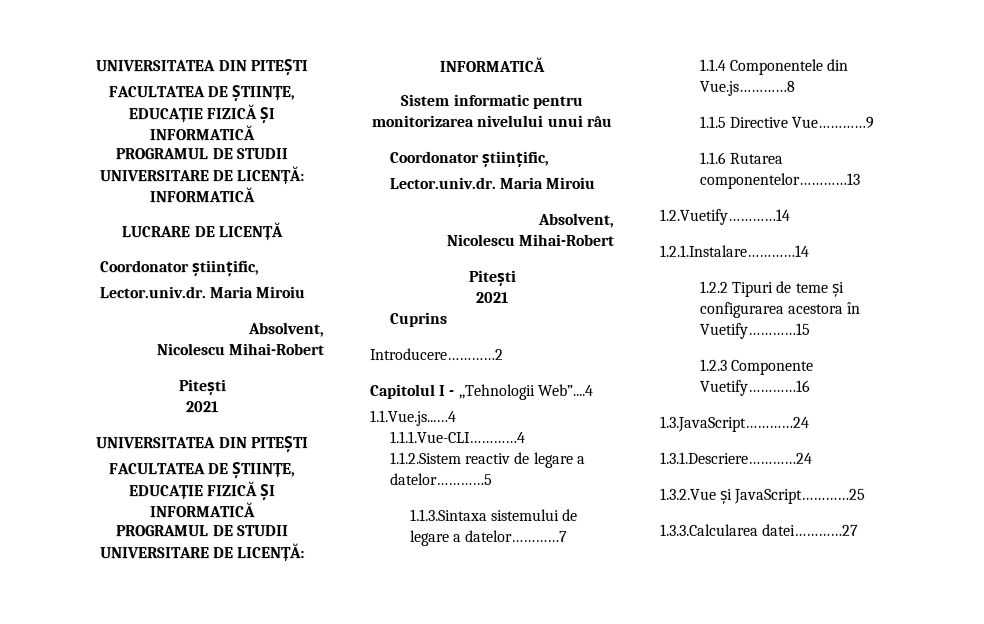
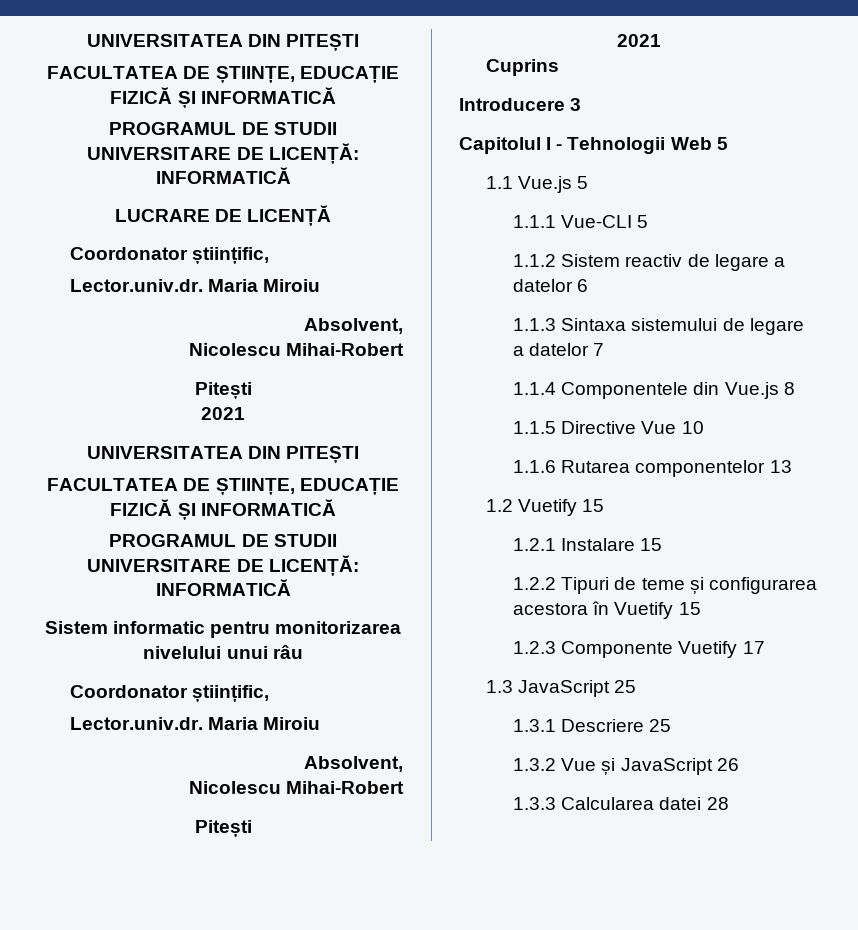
[370,347,504,361] Introducere…………2 -> [459,98,582,111] Introducere 3
[458,383,594,401] [370,410,457,427] [390,430,527,444] [390,451,586,468] [390,472,494,486] [410,509,489,522] ,,Tehnologii Web”....4 // 1.1.Vue.js...…4 // 1.1.1.Vue-CLI…………4 // 1.1.2.Sistem reactiv de legare a datelor…………5 // 1.1.3.Sintaxa -> [567,137,728,154] [486,176,589,193] [513,215,649,228] [513,254,785,271] [513,279,589,292] [513,318,627,331] Tehnologii Web 5 // 1.1 Vue.js 5 // 1.1.1 Vue-CLI 5 // 1.1.2 Sistem reactiv de legare a datelor 6 // 1.1.3 Sintaxa
[465,529,569,543] datelor…………7 -> [529,343,605,356] datelor 7
[699,80,796,96] Vue.js…………8 -> [724,382,795,399] Vue.js 8
[791,116,875,129] Vue…………9 -> [641,421,704,434] Vue 10
[699,172,861,189] [659,208,790,225] [659,244,809,257] componentelor…………13 // 1.2.Vuetify…………14 // 1.2.1.Instalare…………14 -> [635,460,792,477] [486,499,605,516] [513,538,663,551] componentelor 13 // 1.2 Vuetify 15 // 1.2.1 Instalare 15
[700,322,812,339] Vuetify…………15 -> [614,602,701,619] Vuetify 15
[700,379,812,396] [660,415,810,432] [660,451,813,464] [660,487,867,504] [660,523,860,536] Vuetify…………16 // 1.3.JavaScript…………24 // 1.3.1.Descriere…………24 // 1.3.2.Vue și JavaScript…………25 // 1.3.3.Calcularea datei…………27 -> [678,641,765,658] [486,680,637,697] [513,719,672,732] [513,758,739,775] [513,797,729,810] Vuetify 17 // 1.3 JavaScript 25 // 1.3.1 Descriere 25 // 1.3.2 Vue și JavaScript 26 // 1.3.3 Calcularea datei 28

